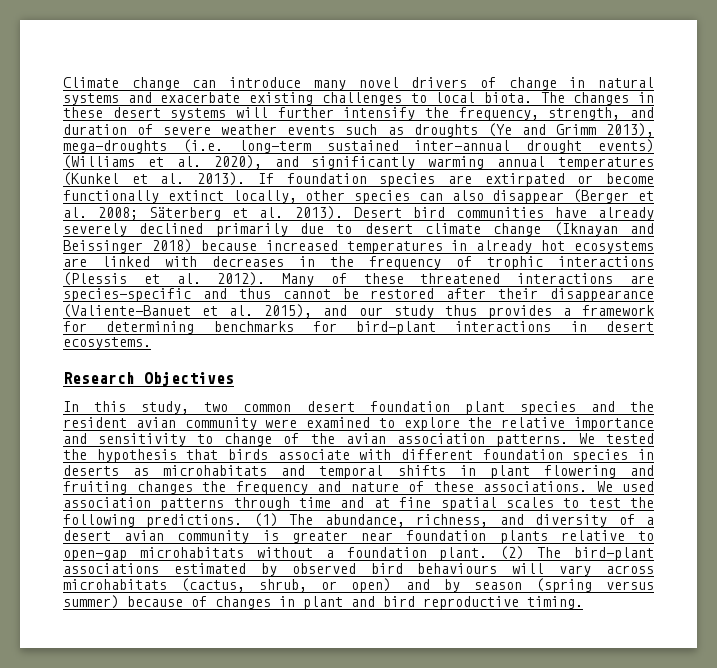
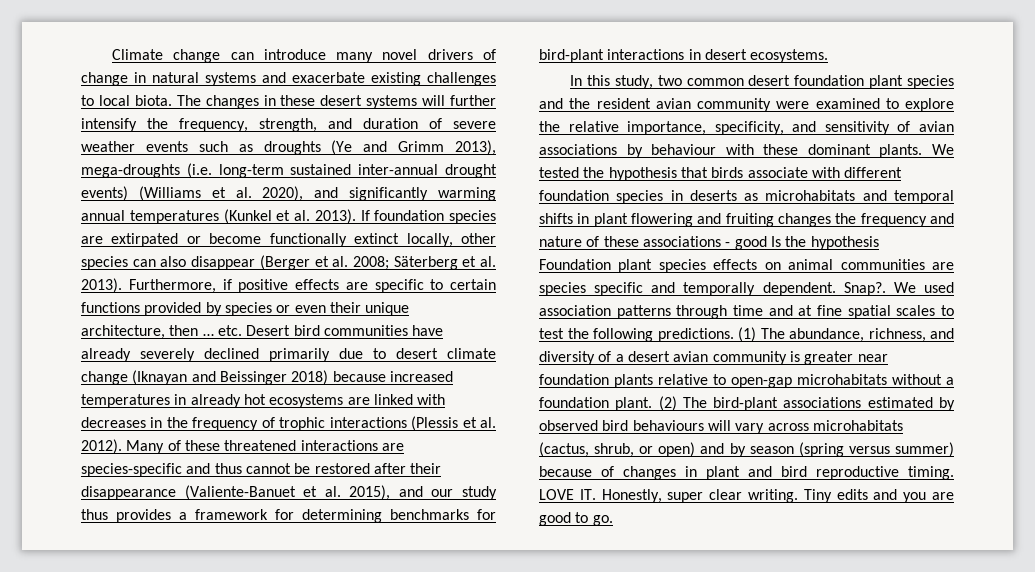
(343, 213) none -> [128,279,496,293] [81,302,410,316] [81,325,242,339] Furthermore, if positive effects are specific to certain functions provided by species or even their unique architecture, then … etc.
[63,371,234,386] // Research Objectives -> (829, 56) none
[574,417,654,431] [63,433,568,447] importance and sensitivity to change of the avian association patterns. -> [627,121,954,135] [539,144,923,158] importance, specificity, and sensitivity of avian associations by behaviour with these dominant plants.
[483,481,587,492] associations. -> [642,236,879,250] [539,259,954,273] [539,282,886,296] associations - good Is the hypothesis Foundation plant species effects on animal communities are species specific and temporally dependent. Snap?.
(583, 602) none -> [539,489,954,503] [539,512,613,526] LOVE IT. Honestly, super clear writing. Tiny edits and you are good to go.

